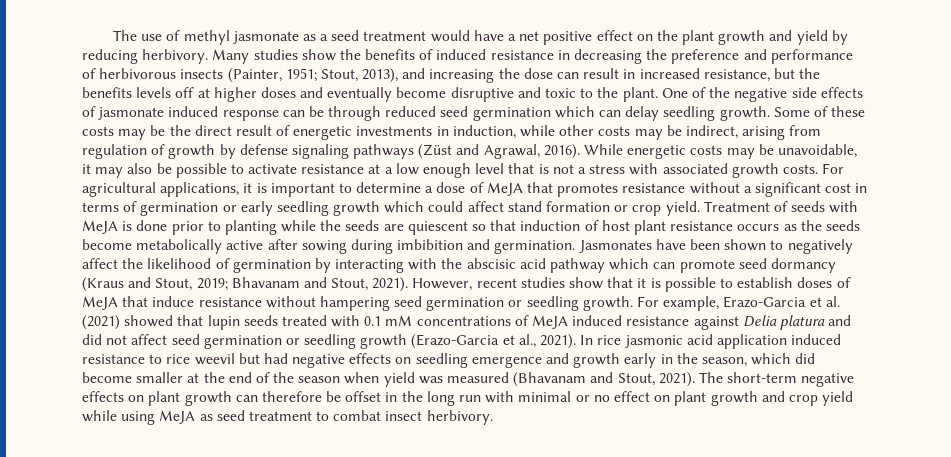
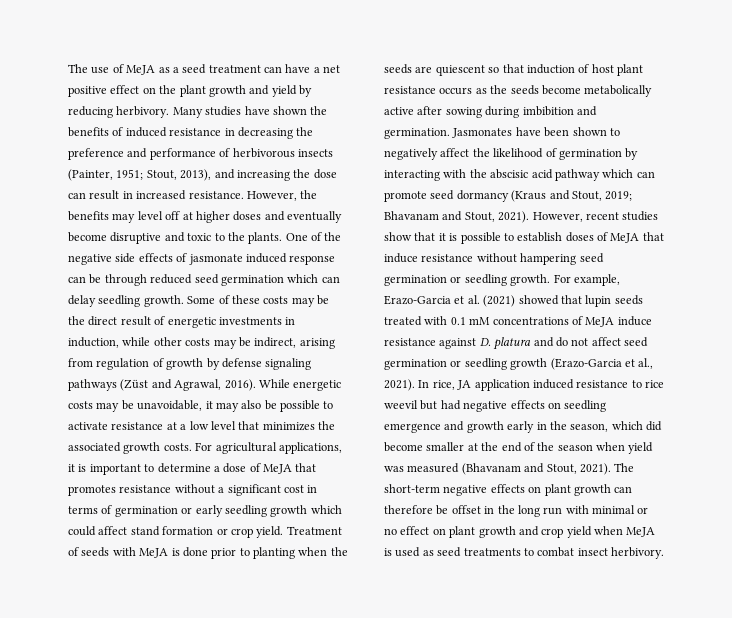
[183,30,299,45] methyl jasmonate -> [126,65,156,75] MeJA
[430,30,470,42] would -> [264,66,282,73] can
[301,49,336,61] show -> [244,106,307,115] have shown
[703,68,821,82] [82,87,172,98] resistance, but the benefits levels -> [188,190,318,201] [68,211,163,223] resistance. However, the benefits may level
[622,87,658,102] plant. -> [248,232,283,244] plants.
[423,163,472,178] enough -> (209, 425) none
[538,163,659,175] is not a stress with -> [262,421,335,431] minimizes the
[281,220,317,232] while -> [298,547,328,556] when
[572,315,623,326] induced -> [617,316,652,326] induce
[742,315,777,327] Delia -> [479,338,491,346] D.
[82,334,102,345] did -> [555,337,568,347] do
[597,334,713,348] rice jasmonic acid -> [432,380,472,390] rice, JA
[82,410,196,425] while using MeJA -> [594,526,656,537] [384,547,421,557] when MeJA is used
[248,411,312,421] treatment -> [463,548,521,556] treatments

